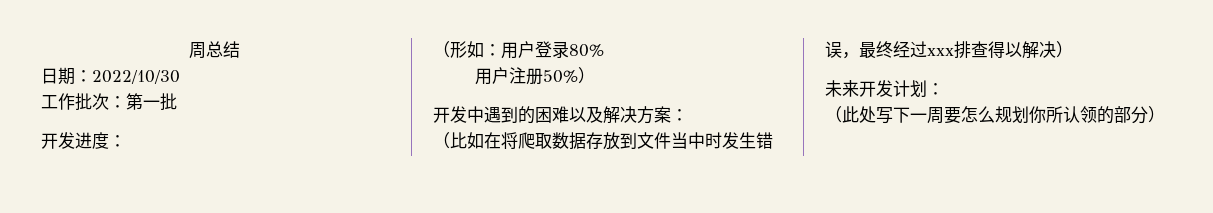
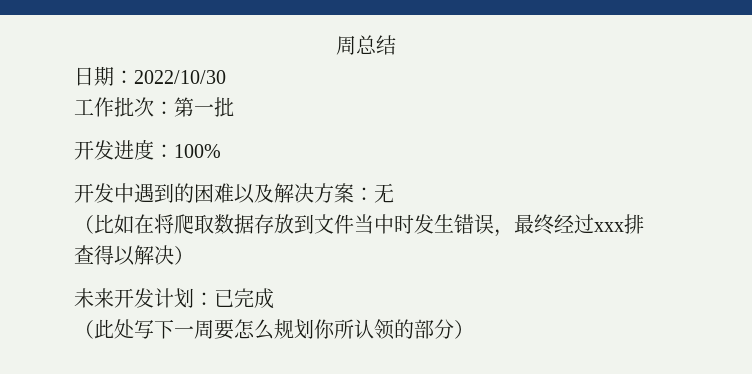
[433,41,604,59] [475,67,596,85] // （形如：用户登录80% // 用户注册50%） -> [174,144,221,158] 100%
(688, 115) none -> [374,183,394,203] 无
(944, 89) none -> [214,288,274,309] 已完成

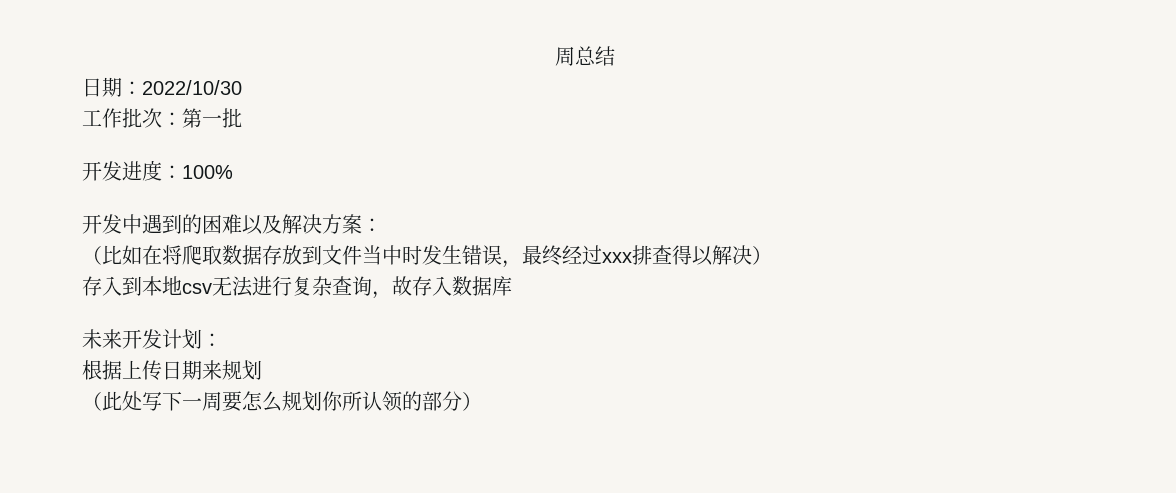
[374,183,394,203] 无 -> (382, 225) none
(194, 255) none -> [82,276,512,299] // 存入到本地csv无法进行复杂查询，故存入数据库
[214,288,274,309] 已完成 -> [82,360,262,380] // 根据上传日期来规划

